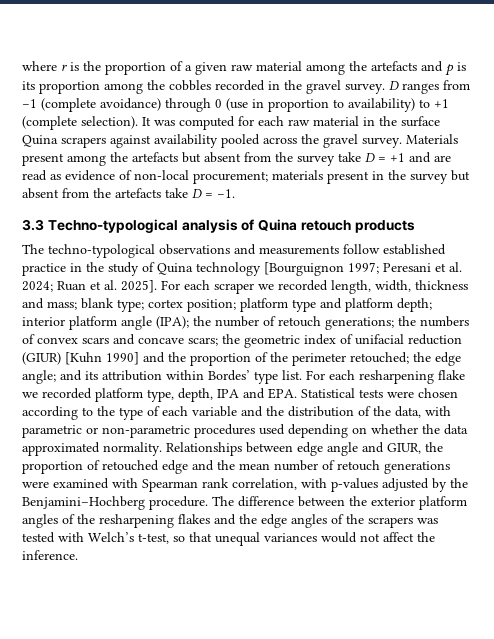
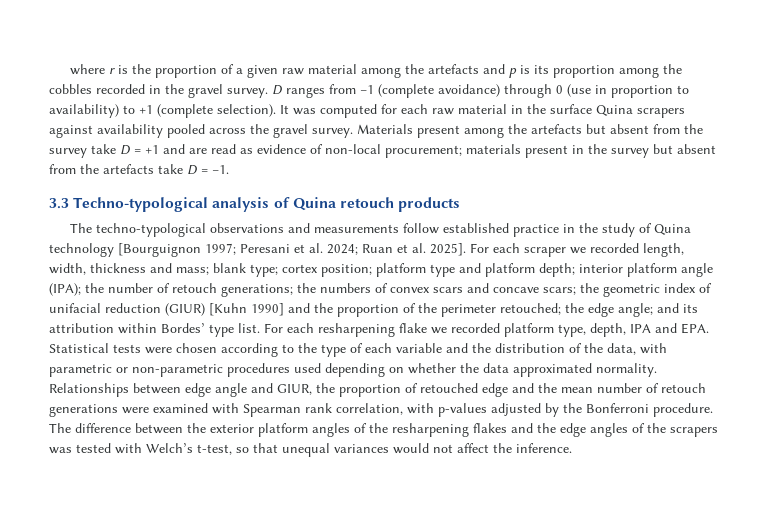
[22,496,145,510] Benjamini–Hochberg -> [586,403,649,413] Bonferroni

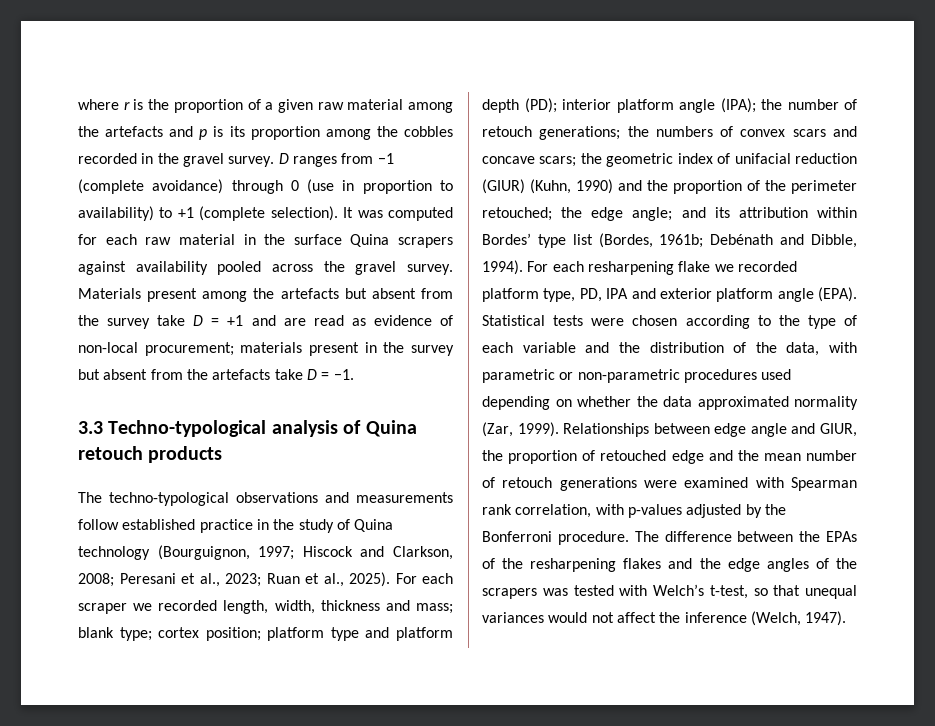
[118,243,466,257] [Bourguignon 1997; Peresani et al. 2024; Ruan et al. 2025]. -> [157,545,454,560] [78,572,390,587] (Bourguignon, 1997; Hiscock and Clarkson, 2008; Peresani et al., 2023; Ruan et al., 2025).
[539,263,575,277] depth; -> [482,98,557,113] depth (PD);
[209,303,284,316] [Kuhn 1990] -> [530,179,613,194] (Kuhn, 1990)
[238,323,260,333] list. -> [572,233,857,248] [482,260,523,275] list (Bordes, 1961b; Debénath and Dibble, 1994).
[590,323,626,337] depth, -> [579,288,602,302] PD,
[681,323,709,334] EPA. -> [659,287,857,302] exterior platform angle (EPA).
[596,363,657,377] normality. -> [794,396,858,410] [482,422,559,437] normality (Zar, 1999).
[210,423,350,437] exterior platform angles -> [826,531,857,542] EPAs
[516,443,572,453] inference. -> [684,611,847,626] inference (Welch, 1947).

